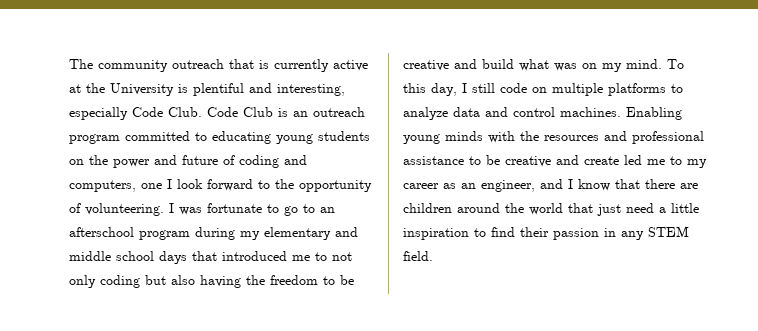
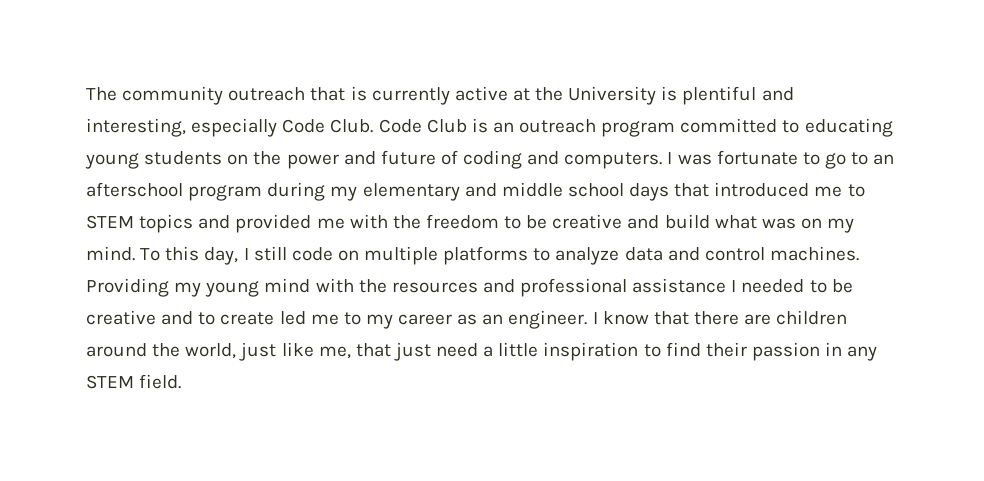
[69,179,372,192] [69,203,164,216] computers, one I look forward to the opportunity of volunteering. -> [564,152,663,169] computers.
[332,252,352,261] [69,275,241,288] not only coding but also having -> [86,214,388,233] STEM topics and provided me with
[626,107,682,120] [403,131,483,144] Enabling young minds -> [86,278,311,297] Providing my young mind
[469,155,579,167] to be creative and -> [731,279,853,293] [86,310,216,325] I needed to be creative and to
[481,179,563,192] engineer, and -> [508,310,588,329] engineer.
[529,203,563,215] world -> [185,342,351,361] world, just like me,

